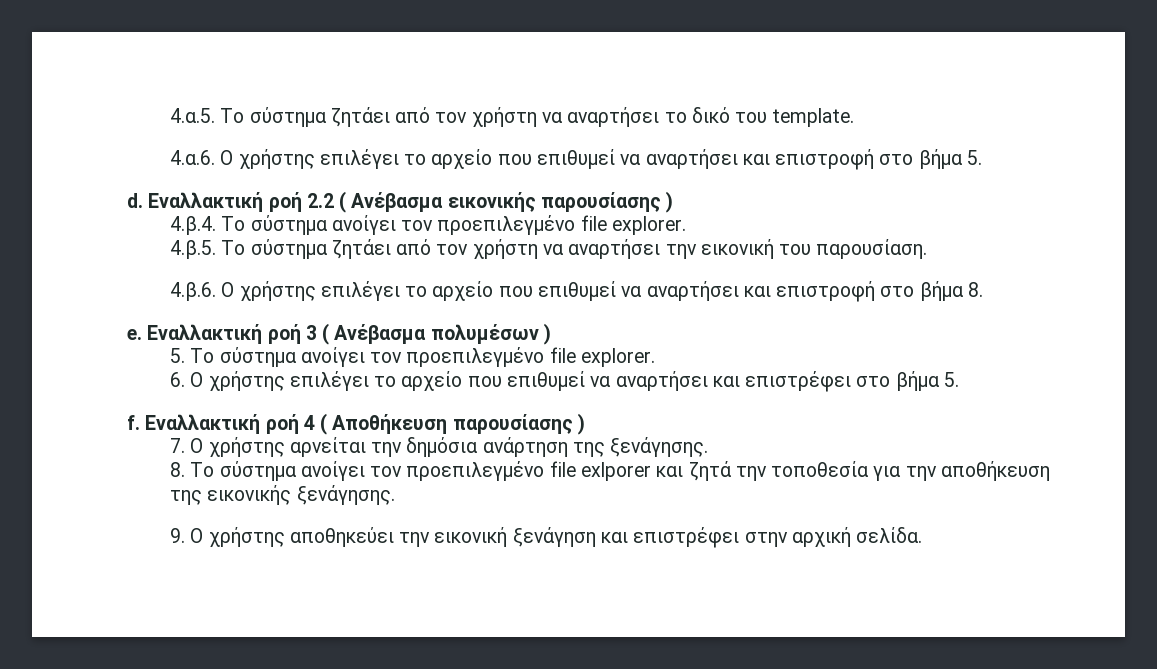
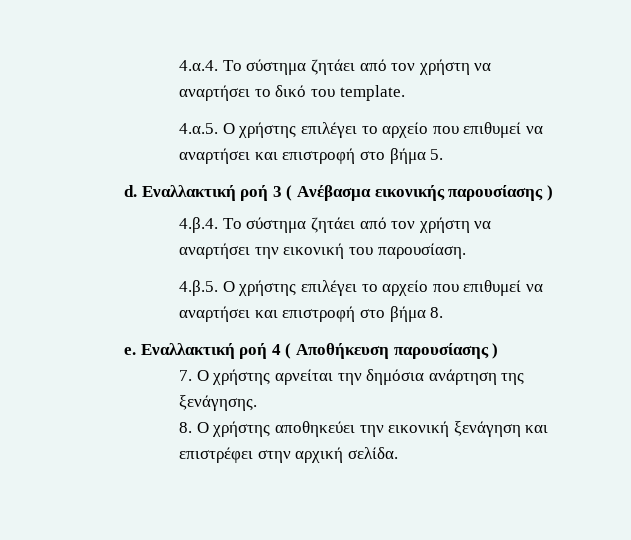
[170,108,216,123] 4.α.5. -> [179,60,219,71] 4.α.4.
[170,150,216,165] 4.α.6. -> [179,123,219,134] 4.α.5.
[306,193,334,208] 2.2 -> [272,186,282,197] 3
[331,215,687,235] [170,239,328,259] ανοίγει τον προεπιλεγμένο file explorer. // 4.β.5. Το σύστημα -> (307, 225) none
[170,282,217,301] 4.β.6. -> [179,280,219,296] 4.β.5.
[305,323,551,345] [170,347,656,367] [170,371,959,392] [127,414,299,434] 3 ( Ανέβασμα πολυμέσων ) // 5. Το σύστημα ανοίγει τον προεπιλεγμένο file explorer. // 6. Ο χρήστης επιλέγει το αρχείο που επιθυμεί να αναρτήσει και επιστρέφει στο βήμα 5. // f. Εναλλακτική ροή -> (268, 351) none
[190,461,1050,481] [170,485,395,505] [170,528,186,543] Το σύστημα ανοίγει τον προεπιλεγμένο file exlporer και ζητά την τοποθεσία για την αποθήκευση της εικονικής ξενάγησης. // 9. -> (193, 427) none

